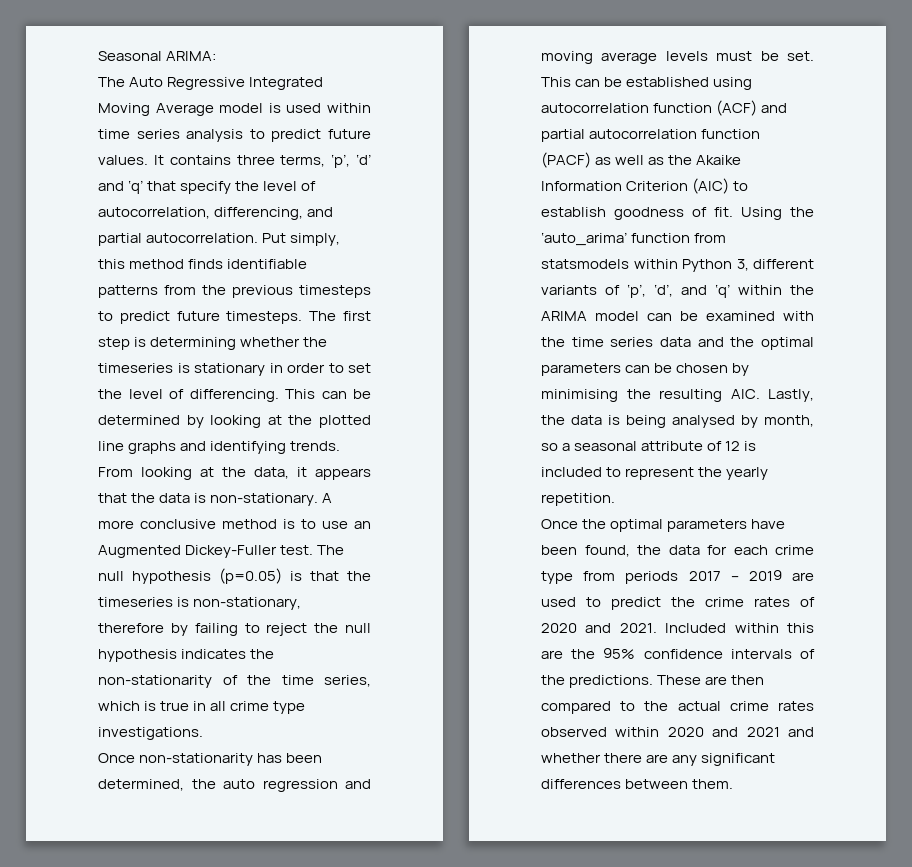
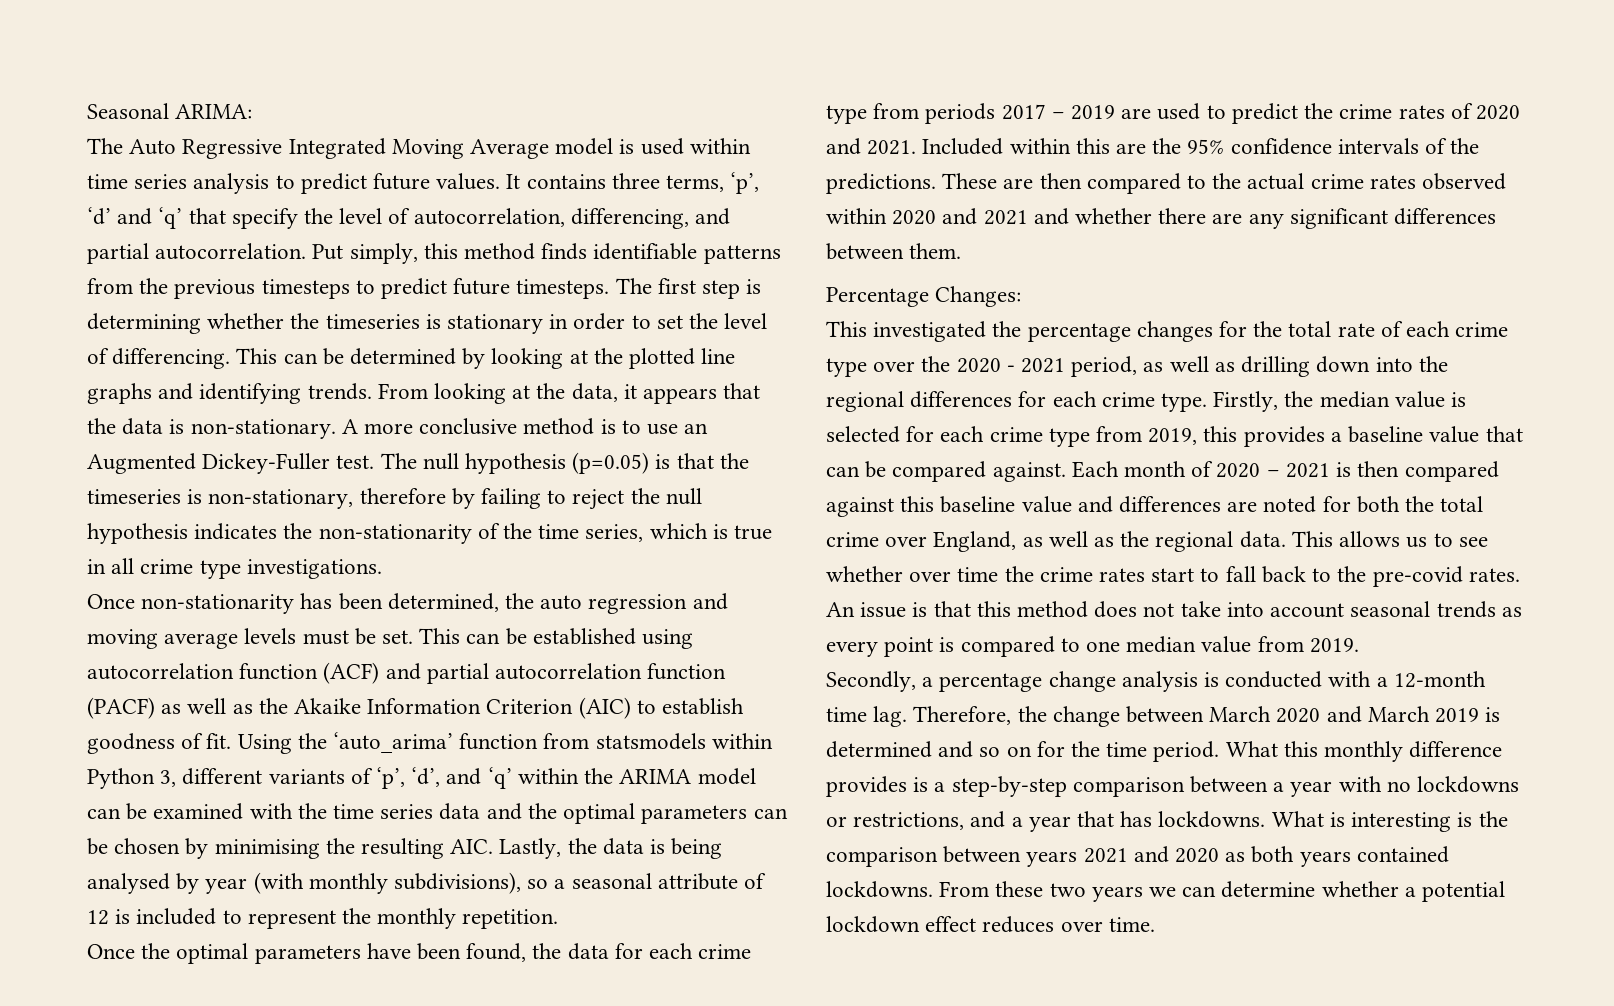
[764,415,814,427] month, -> [205,872,522,894] year (with monthly subdivisions),
[726,467,769,480] yearly -> [377,908,457,929] monthly
(734, 784) none -> [826,286,1022,307] [826,321,1509,342] [826,356,1448,377] [826,391,1467,412] [826,426,1523,447] [826,461,1499,482] [826,496,1484,517] [826,531,1488,552] [826,566,1520,587] [826,601,1522,618] [826,636,1359,657] [826,671,1486,692] [826,706,1501,727] [826,741,1503,762] [826,776,1520,797] [826,811,1508,832] [826,846,1449,867] [826,881,1506,902] [826,916,1155,933] // Percentage Changes: // This investigated the percentage changes for the total rate of each crime type over the 2020 - 2021 period, as well as drilling down into the regional differences for each crime type. Firstly, the median value is selected for each crime type from 2019, this provides a baseline value that can be compared against. Each month of 2020 – 2021 is then compared against this baseline value and differences are noted for both the total crime over England, as well as the regional data. This allows us to see whether over time the crime rates start to fall back to the pre-covid rates. An issue is that this method does not take into account seasonal trends as every point is compared to one median value from 2019. // Secondly, a percentage change analysis is conducted with a 12-month time lag. Therefore, the change between March 2020 and March 2019 is determined and so on for the time period. What this monthly difference provides is a step-by-step comparison between a year with no lockdowns or restrictions, and a year that has lockdowns. What is interesting is the comparison between years 2021 and 2020 as both years contained lockdowns. From these two years we can determine whether a potential lockdown effect reduces over time.

